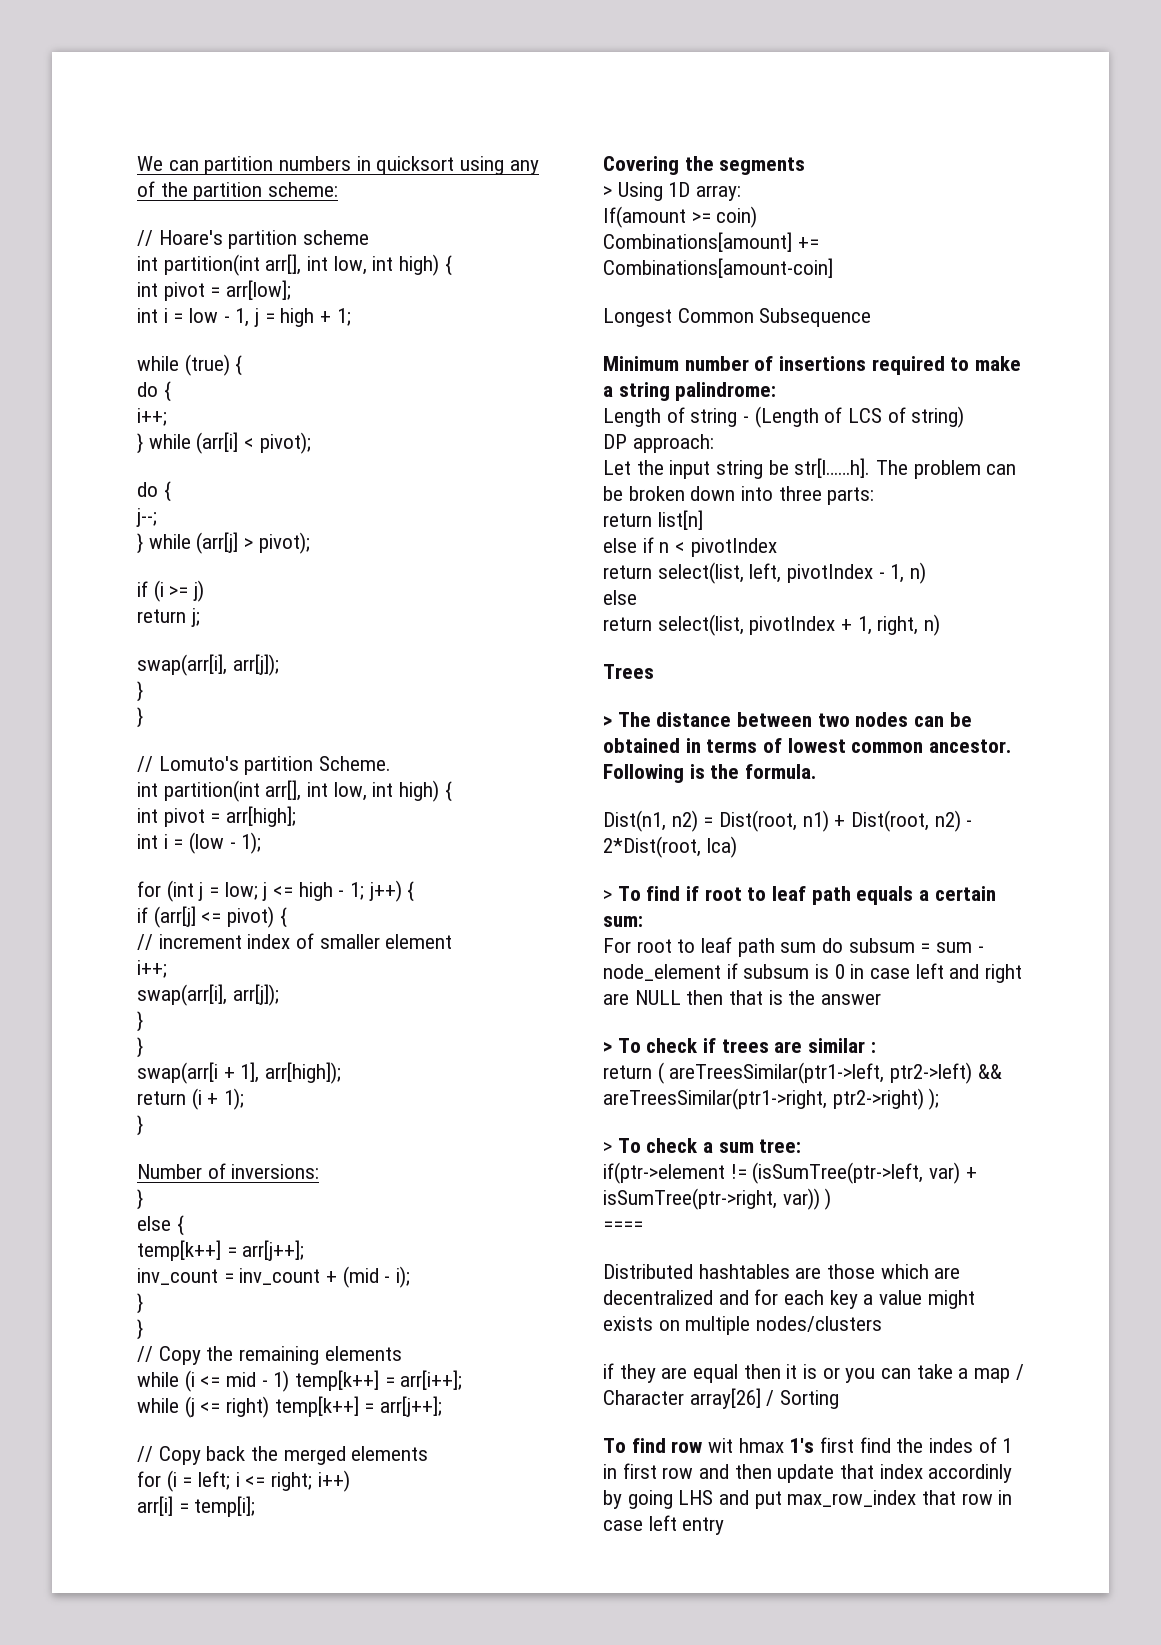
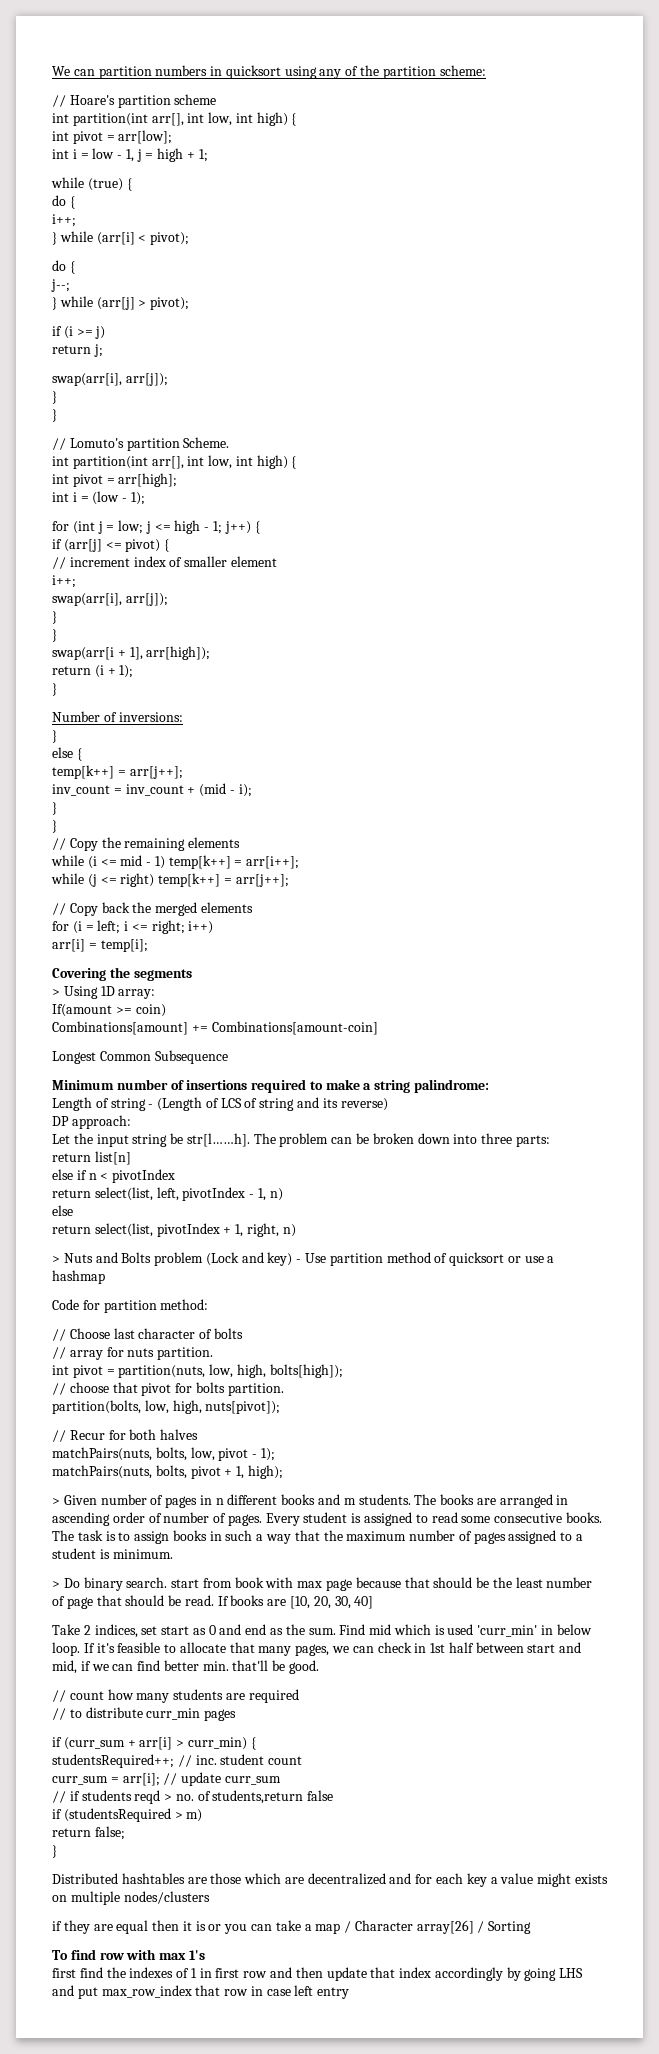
[911,406,965,428] string) -> [259,1097,388,1111] string and its reverse)
[603,664,654,679] [603,712,972,727] [603,738,1012,753] [603,764,817,783] [603,810,973,832] [603,836,737,858] [603,886,996,905] [603,916,643,927] [603,937,984,957] [603,963,1023,983] [603,990,882,1005] [603,1038,876,1053] [603,1062,1002,1084] [603,1088,940,1110] [603,1138,802,1153] [603,1162,977,1184] [603,1188,832,1210] [603,1221,643,1231] Trees // > The distance between two nodes can be obtained in terms of lowest common ancestor. Following is the formula. // Dist(n1, n2) = Dist(root, n1) + Dist(root, n2) - 2*Dist(root, lca) // > To find if root to leaf path equals a certain sum: // For root to leaf path sum do subsum = sum - node_element if subsum is 0 in case left and right are NULL then that is the answer // > To check if trees are similar : // return ( areTreesSimilar(ptr1->left, ptr2->left) && areTreesSimilar(ptr1->right, ptr2->right) ); // > To check a sum tree: // if(ptr->element != (isSumTree(ptr->left, var) + isSumTree(ptr->right, var)) ) // ==== -> [52,1252,555,1266] [52,1270,105,1284] [52,1299,209,1313] [52,1328,243,1341] [52,1347,214,1360] [52,1364,343,1378] [52,1382,284,1396] [52,1400,281,1414] [52,1429,199,1442] [52,1447,275,1461] [52,1465,283,1479] [52,1494,569,1508] [52,1512,602,1526] [52,1530,584,1544] [52,1548,173,1559] [52,1577,593,1591] [52,1595,374,1609] [52,1624,592,1638] [52,1642,582,1656] [52,1660,320,1674] [52,1689,299,1703] [52,1707,237,1721] [52,1737,256,1750] [52,1754,303,1768] [52,1772,281,1786] [52,1790,334,1804] [52,1808,203,1822] [52,1826,125,1840] [52,1845,57,1858] > Nuts and Bolts problem (Lock and key) - Use partition method of quicksort or use a hashmap // Code for partition method: // // Choose last character of bolts // // array for nuts partition. // int pivot = partition(nuts, low, high, bolts[high]); // // choose that pivot for bolts partition. // partition(bolts, low, high, nuts[pivot]); // // Recur for both halves // matchPairs(nuts, bolts, low, pivot - 1); // matchPairs(nuts, bolts, pivot + 1, high); // > Given number of pages in n different books and m students. The books are arranged in ascending order of number of pages. Every student is assigned to read some consecutive books. The task is to assign books in such a way that the maximum number of pages assigned to a student is minimum. // > Do binary search. start from book with max page because that should be the least number of page that should be read. If books are [10, 20, 30, 40] // Take 2 indices, set start as 0 and end as the sum. Find mid which is used 'curr_min' in below loop. If it's feasible to allocate that many pages, we can check in 1st half between start and mid, if we can find better min. that'll be good. // // count how many students are required // // to distribute curr_min pages // if (curr_sum + arr[i] > curr_min) { // studentsRequired++; // inc. student count // curr_sum = arr[i]; // update curr_sum // // if students reqd > no. of students,return false // if (studentsRequired > m) // return false; // }
[708,1438,784,1453] wit hmax -> [126,1949,187,1960] with max
(815, 1445) none -> (205, 1955) //
[929,1438,974,1453] indes -> [129,1967,174,1978] indexes
[928,1464,1013,1483] accordinly -> [434,1967,503,1981] accordingly

